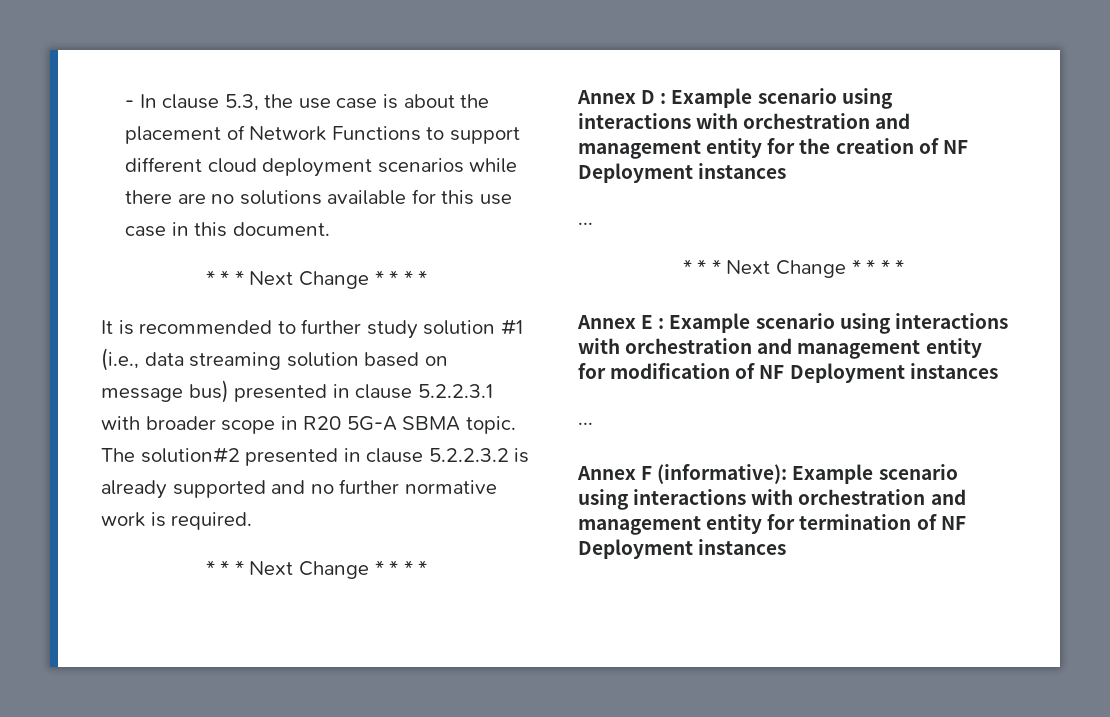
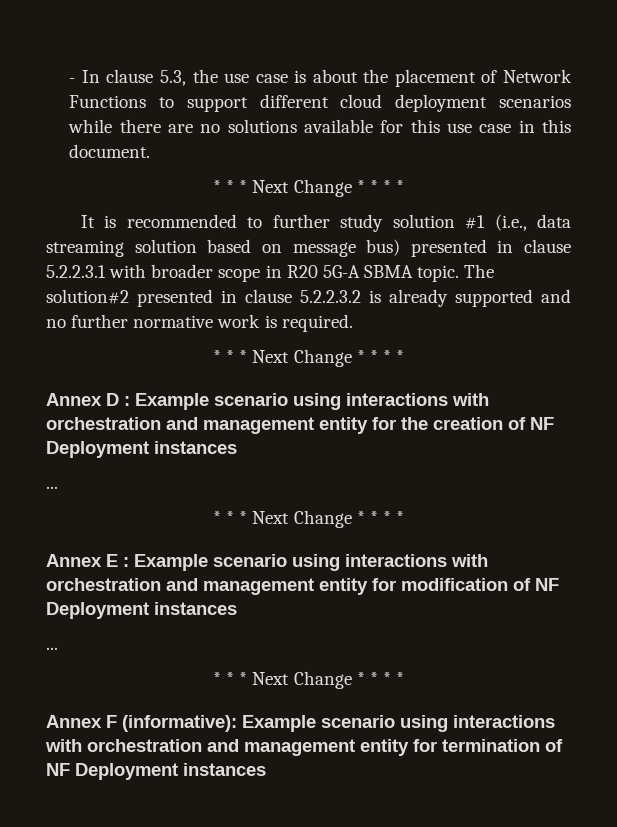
(593, 423) none -> [212,671,405,689] // * * * Next Change * * * *

